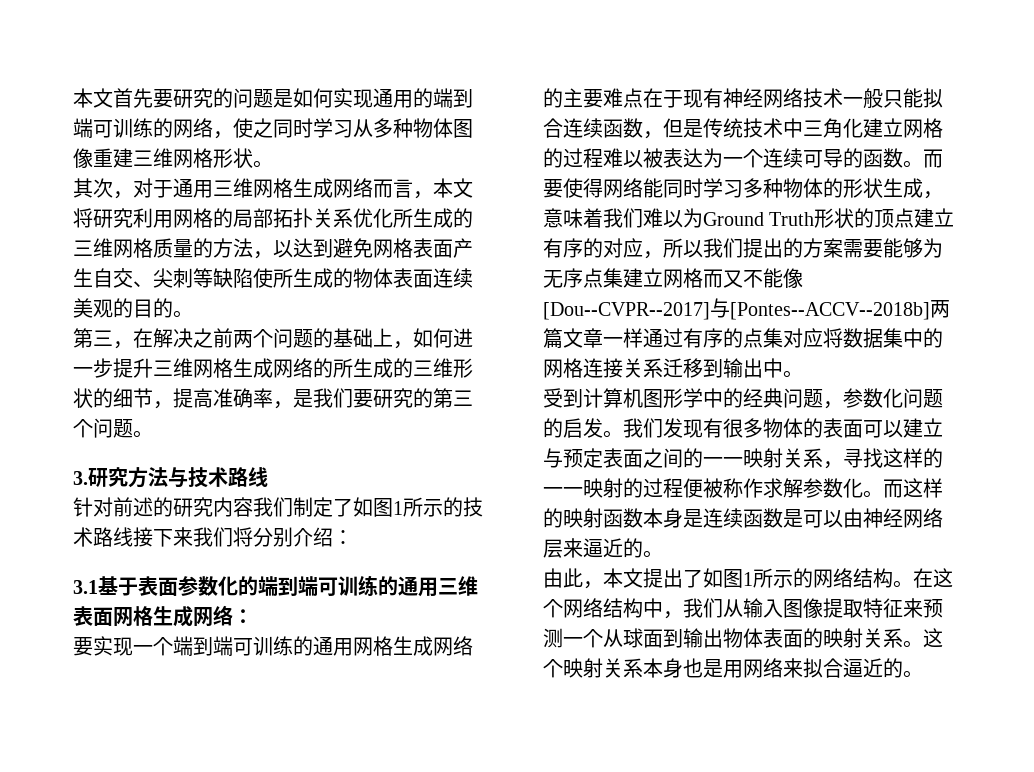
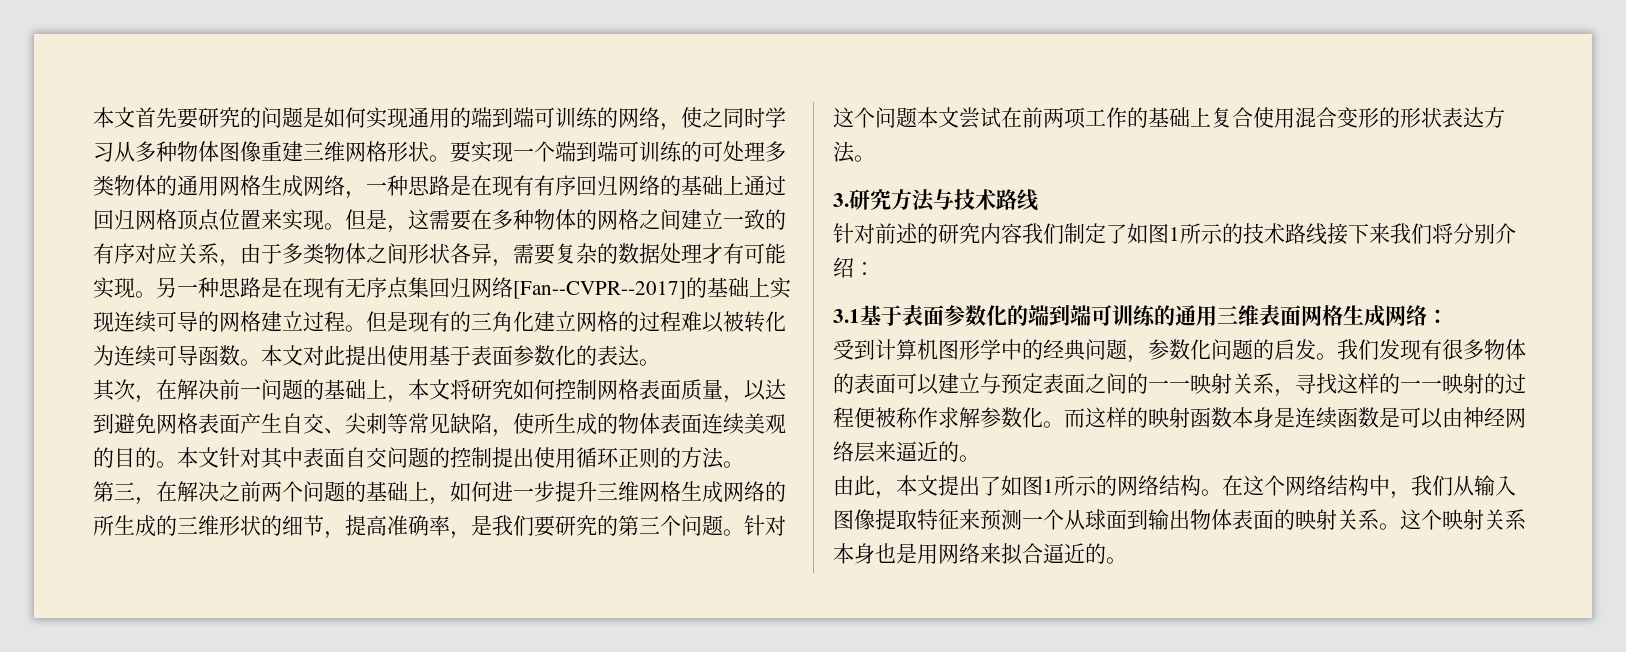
[73,178,473,199] [73,208,473,228] [73,238,253,258] // 其次，对于通用三维网格生成网络而言，本文将研究利用网格的局部拓扑关系优化所生成的三维网格质量的方法 -> [450,141,786,163] [93,175,786,199] [93,209,786,233] [93,243,786,267] [93,277,791,299] [93,311,786,333] [93,345,660,367] [93,379,723,403] 要实现一个端到端可训练的可处理多类物体的通用网格生成网络，一种思路是在现有有序回归网络的基础上通过回归网格顶点位置来实现。但是，这需要在多种物体的网格之间建立一致的有序对应关系，由于多类物体之间形状各异，需要复杂的数据处理才有可能实现。另一种思路是在现有无序点集回归网络[Fan--CVPR--2017]的基础上实现连续可导的网格建立过程。但是现有的三角化建立网格的过程难以被转化为连续可导函数。本文对此提出使用基于表面参数化的表达。 // 其次，在解决前一问题的基础上，本文将研究如何控制网格表面质量
[213,268,253,288] 缺陷 -> [408,413,513,437] 常见缺陷，
(193, 314) none -> [177,447,744,469] 本文针对其中表面自交问题的控制提出使用循环正则的方法。
(153, 434) none -> [744,515,786,536] [833,107,1505,129] [833,141,875,163] 针对这个问题本文尝试在前两项工作的基础上复合使用混合变形的形状表达方法。
[73,636,473,656] [543,88,943,108] [543,118,943,139] [543,148,943,168] [543,178,943,199] [543,208,955,228] [543,238,943,259] [543,268,803,288] [543,298,950,320] [543,328,943,349] [543,358,803,378] // 要实现一个端到端可训练的通用网格生成网络的主要难点在于现有神经网络技术一般只能拟合连续函数，但是传统技术中三角化建立网格的过程难以被表达为一个连续可导的函数。而要使得网络能同时学习多种物体的形状生成，意味着我们难以为Ground Truth形状的顶点建立有序的对应，所以我们提出的方案需要能够为无序点集建立网格而又不能像[Dou--CVPR--2017]与[Pontes--ACCV--2018b]两篇文章一样通过有序的点集对应将数据集中的网格连接关系迁移到输出中。 -> (1448, 316) none

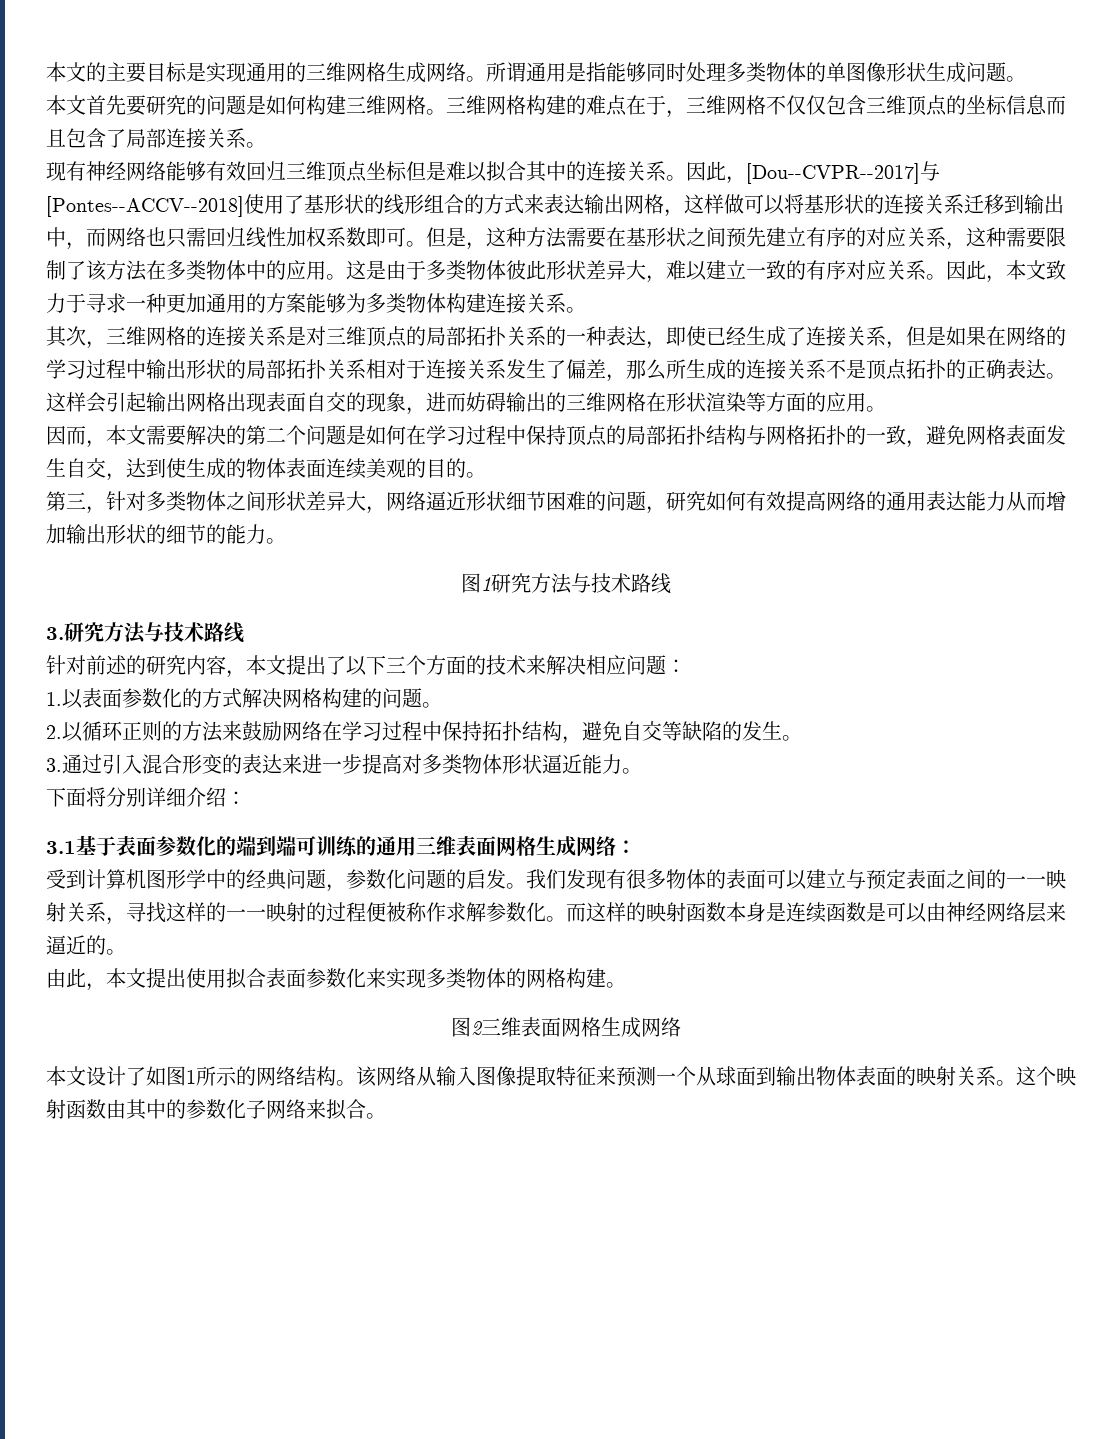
[93,107,135,128] 本文 -> [46,62,1026,83] [46,95,86,115] 本文的主要目标是实现通用的三维网格生成网络。所谓通用是指能够同时处理多类物体的单图像形状生成问题。 // 本文
[366,107,786,131] [93,141,786,163] [93,175,786,199] [93,209,681,233] 实现通用的端到端可训练的网络，使之同时学习从多种物体图像重建三维网格形状。要实现一个端到端可训练的可处理多类物体的通用网格生成网络，一种思路是在现有有序回归网络的基础上通过回归网格顶点位置来实现。但是，这需要在多种物体的网格之间 -> [306,95,1066,118] [46,128,266,149] [46,161,940,184] [46,194,1064,217] [46,227,1066,250] [46,260,707,283] 构建三维网格。三维网格构建的难点在于，三维网格不仅仅包含三维顶点的坐标信息而且包含了局部连接关系。 // 现有神经网络能够有效回归三维顶点坐标但是难以拟合其中的连接关系。因此，[Dou--CVPR--2017]与[Pontes--ACCV--2018]使用了基形状的线形组合的方式来表达输出网格，这样做可以将基形状的连接关系迁移到输出中，而网络也只需回归线性加权系数即可。但是，这种方法需要在基形状之间预先建立有序的对应关系，这种需要限制了该方法在多类物体中的应用。这是由于多类物体彼此形状差异大，难以
[219,243,786,267] [93,277,791,299] [93,311,786,333] [93,345,660,367] [93,379,786,403] [93,413,555,437] ，由于多类物体之间形状各异，需要复杂的数据处理才有可能实现。另一种思路是在现有无序点集回归网络[Fan--CVPR--2017]的基础上实现连续可导的网格建立过程。但是现有的三角化建立网格的过程难以被转化为连续可导函数。本文对此提出使用基于表面参数化的表达。 // 其次，在解决前一问题的基础上，本文将研究如何控制网格表面质量，以达到避免网格表面产生自交、尖刺等常见缺陷，使所 -> [926,260,1066,283] [46,293,586,314] [46,326,1066,349] [46,359,1066,382] [46,392,886,415] [46,425,1066,448] [46,458,186,481] 。因此，本文致力于寻求一种更加通用的方案能够为多类物体构建连接关系。 // 其次，三维网格的连接关系是对三维顶点的局部拓扑关系的一种表达，即使已经生成了连接关系，但是如果在网络的学习过程中输出形状的局部拓扑关系相对于连接关系发生了偏差，那么所生成的连接关系不是顶点拓扑的正确表达。这样会引起输出网格出现表面自交的现象，进而妨碍输出的三维网格在形状渲染等方面的应用。 // 因而，本文需要解决的第二个问题是如何在学习过程中保持顶点的局部拓扑结构与网格拓扑的一致，避免网格表面发生自交，达到使
[177,447,744,469] [93,481,786,505] [93,515,786,539] [833,107,1505,129] [833,141,875,163] 本文针对其中表面自交问题的控制提出使用循环正则的方法。 // 第三，在解决之前两个问题的基础上，如何进一步提升三维网格生成网络的所生成的三维形状的细节，提高准确率，是我们要研究的第三个问题。针对这个问题本文尝试在前两项工作的基础上复合使用混合变形的形状表达方法。 -> [46,491,1066,514] [46,524,286,544] [460,573,671,594] // 第三，针对多类物体之间形状差异大，网络逼近形状细节困难的问题，研究如何有效提高网络的通用表达能力从而增加输出形状的细节的能力。 // 图1研究方法与技术路线
[1022,223,1495,245] 我们制定了如图1所示的技术路线接下来我们将分别 -> [226,655,686,678] [46,688,442,709] [46,721,802,744] [46,754,642,774] [46,787,186,807] ，本文提出了以下三个方面的技术来解决相应问题： // 1.以表面参数化的方式解决网格构建的问题。 // 2.以循环正则的方法来鼓励网络在学习过程中保持拓扑结构，避免自交等缺陷的发生。 // 3.通过引入混合形变的表达来进一步提高对多类物体形状逼近能力。 // 下面将分别详细
(980, 485) none -> [186,968,626,989] [450,1017,681,1038] [46,1066,126,1086] 使用拟合表面参数化来实现多类物体的网格构建。 // 图2三维表面网格生成网络 // 本文设计
[1222,475,1453,499] 在这个网络结构中，我们 -> [356,1066,416,1087] 该网络
[1484,509,1526,530] [833,543,938,564] 关系本身也是用 -> [66,1099,266,1120] 函数由其中的参数化子
[1043,543,1106,564] 逼近的 -> (366, 1109) none

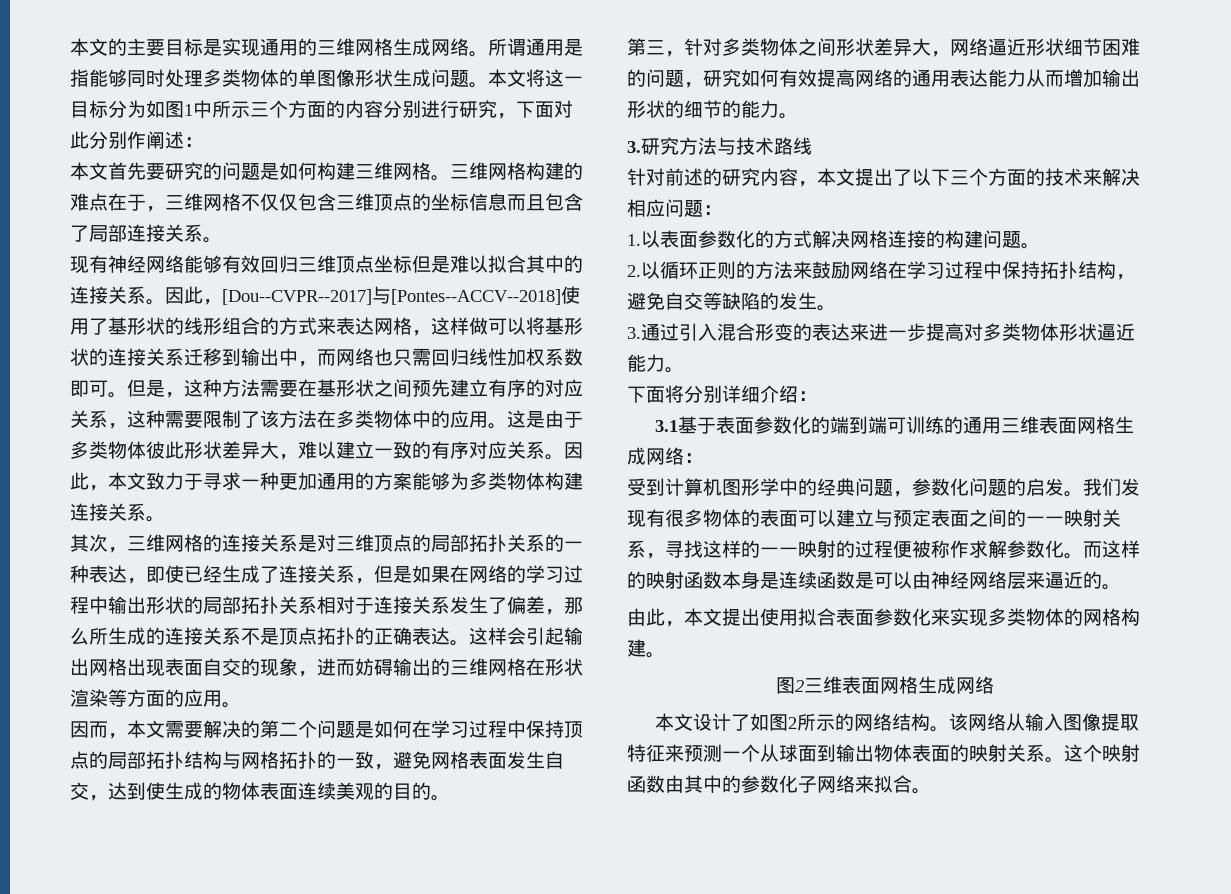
(1026, 79) none -> [488,69,583,87] [70,100,573,119] [70,131,203,149] 本文将这一目标分为如图1中所示三个方面的内容分别进行研究，下面对此分别作阐述：
[584,194,624,214] 输出 -> (374, 326) none
[460,573,671,594] // 图1研究方法与技术路线 -> (798, 116) none
[322,688,382,708] 构建的 -> [888,230,983,248] 连接的构建
[186,1070,196,1084] 1 -> [788,717,798,729] 2

